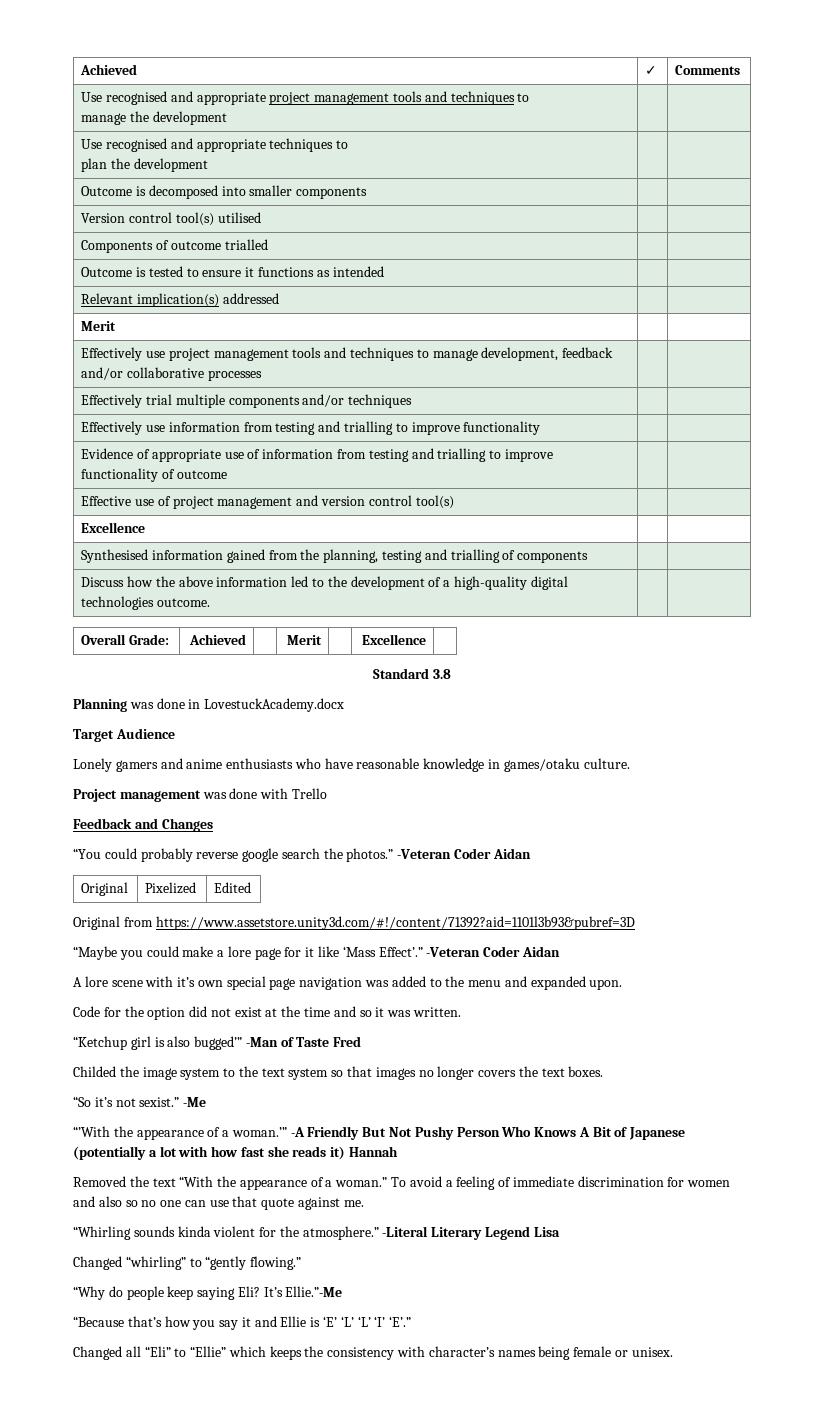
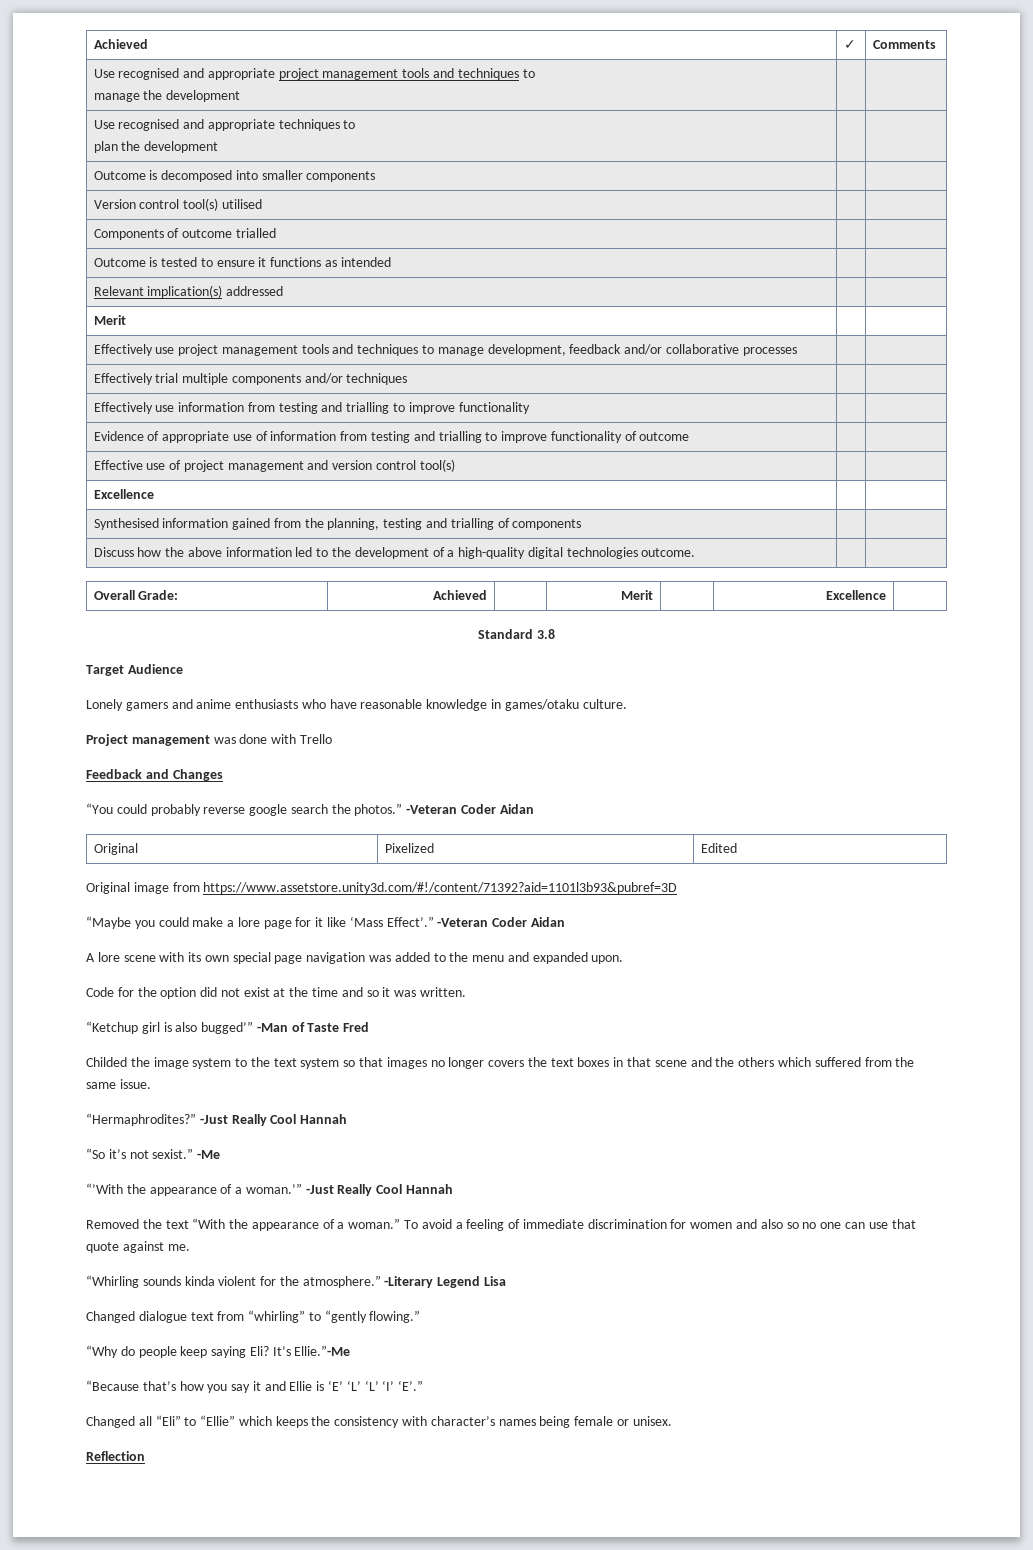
[73,698,345,712] // Planning was done in LovestuckAcademy.docx -> (555, 634) none
(120, 923) none -> [133,882,169,894] image
[177,977,196,987] it’s -> [188,952,202,962] its
[568,1066,604,1077] boxes. -> [577,1057,915,1067] [86,1079,151,1089] [86,1113,348,1126] boxes in that scene and the others which suffered from the same issue. // “Hermaphrodites?” -Just Really Cool Hannah
[290,1126,686,1140] [73,1146,346,1160] -A Friendly But Not Pushy Person Who Knows A Bit of Japanese (potentially a lot with how fast she reads it) -> [305,1184,403,1196] -Just Really Cool
[382,1226,483,1240] -Literal Literary -> [384,1276,434,1288] -Literary
(122, 1263) none -> [138,1311,245,1323] dialogue text from
(673, 1352) none -> [86,1451,145,1461] // Reflection

